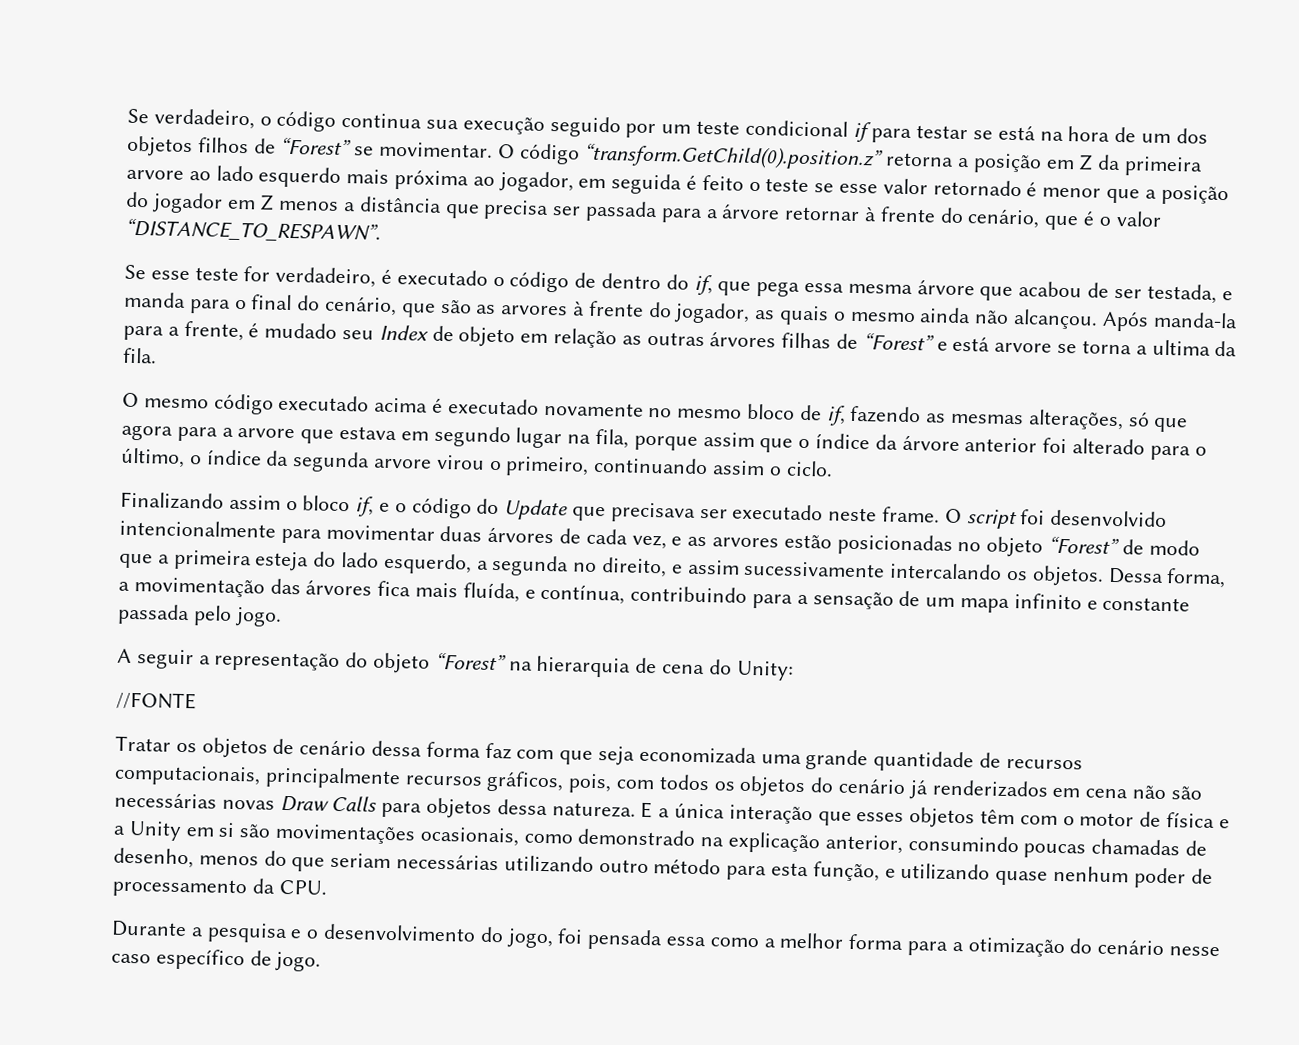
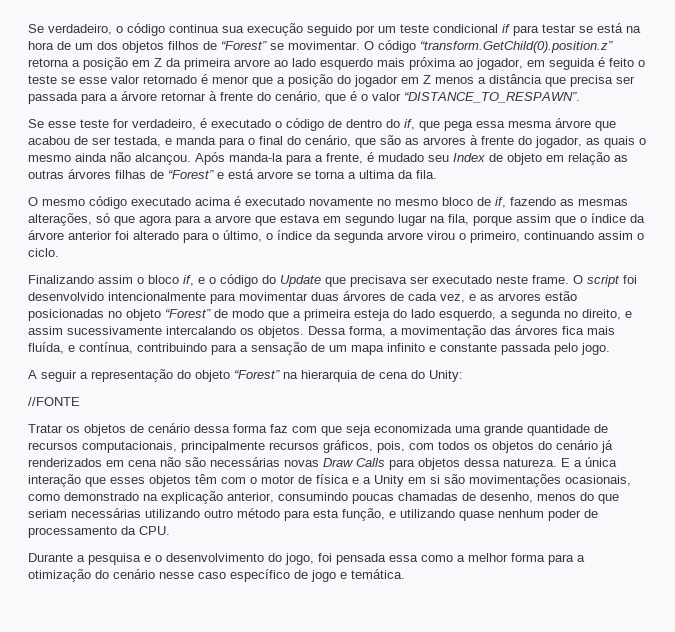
[275,951,322,972] jogo. -> [311,569,405,582] jogo e temática.

